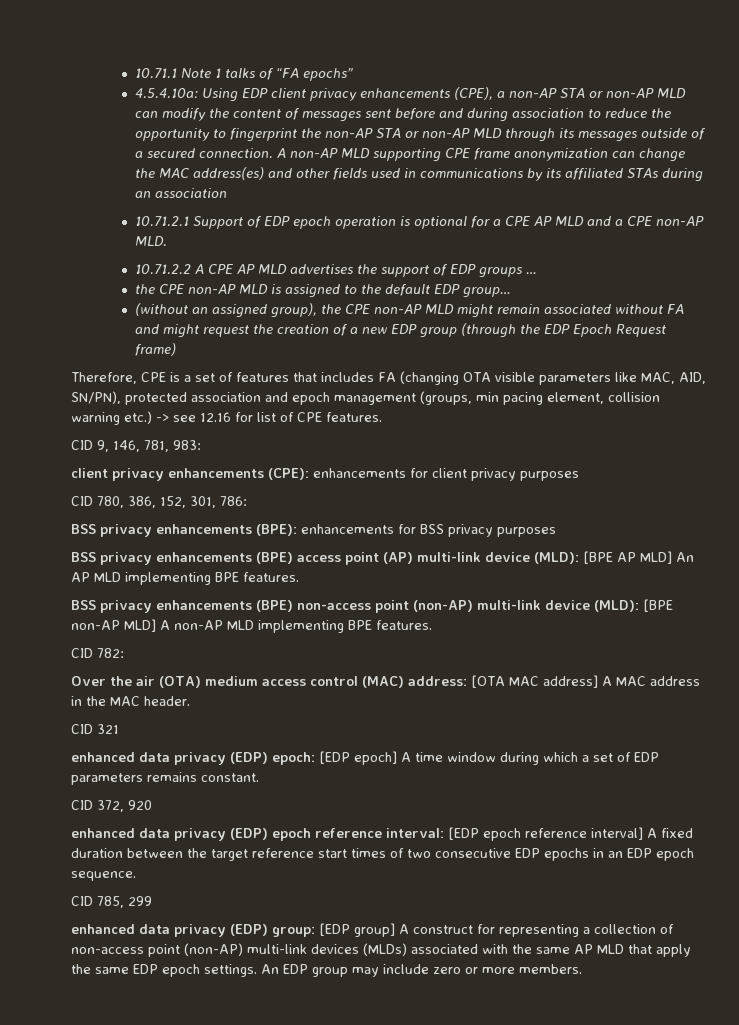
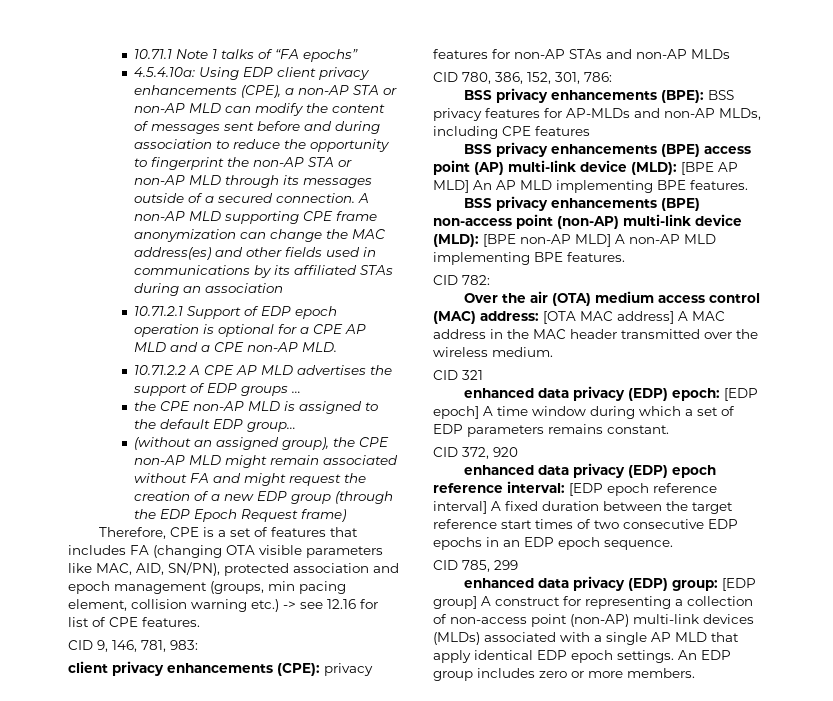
[313,468,579,481] enhancements for client privacy purposes -> [324,663,373,676] [433,49,730,59] privacy features for non-AP STAs and non-AP MLDs
[301,524,556,537] enhancements for BSS privacy purposes -> [708,90,735,100] [433,108,761,121] [433,126,590,139] BSS privacy features for AP-MLDs and non-AP MLDs, including CPE features
[144,696,190,706] header. -> [570,329,758,339] [433,347,553,357] header transmitted over the wireless medium.
[512,944,570,954] the same -> [594,632,647,645] a single
[71,964,129,974] the same -> [474,650,533,660] identical
[352,964,429,977] may include -> [477,668,535,678] includes

